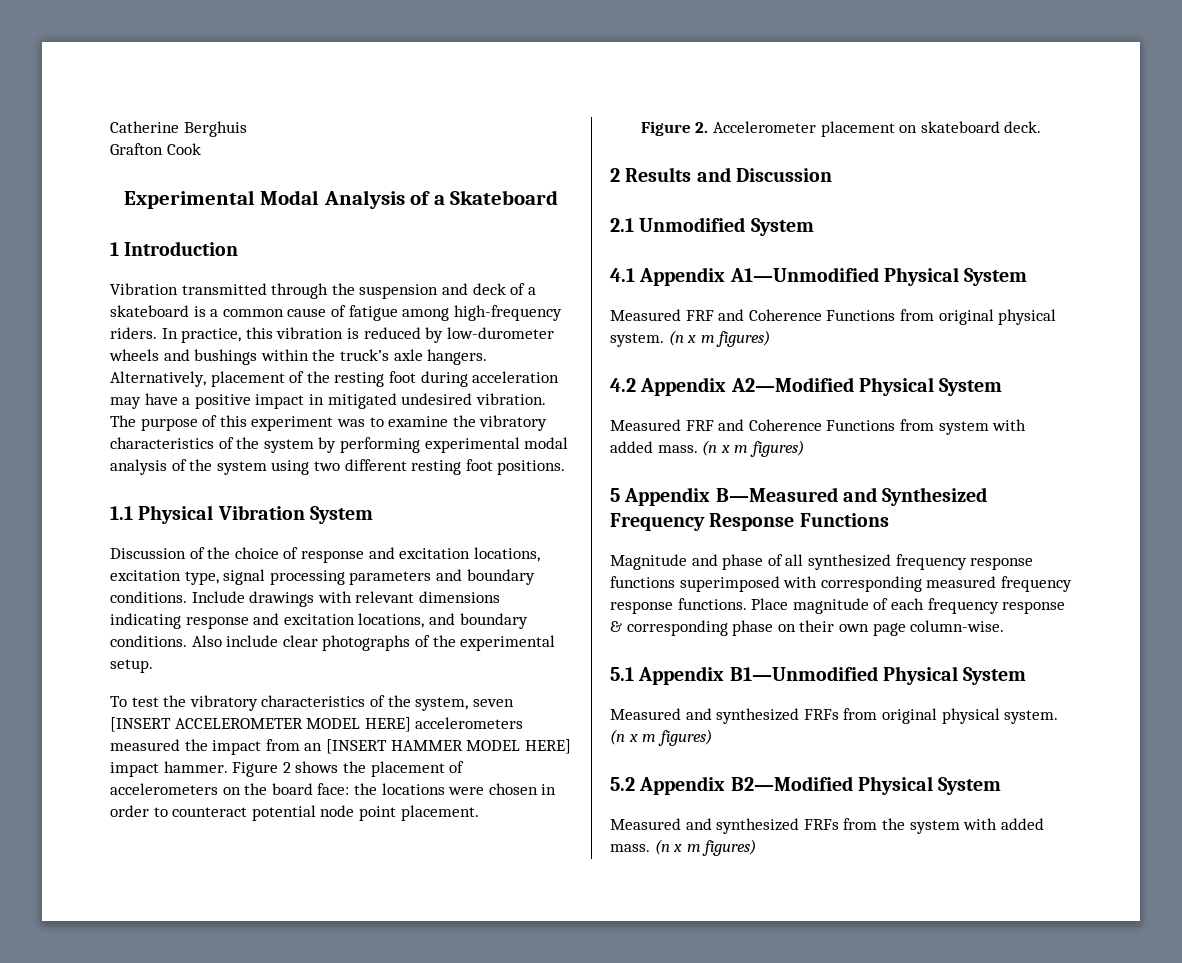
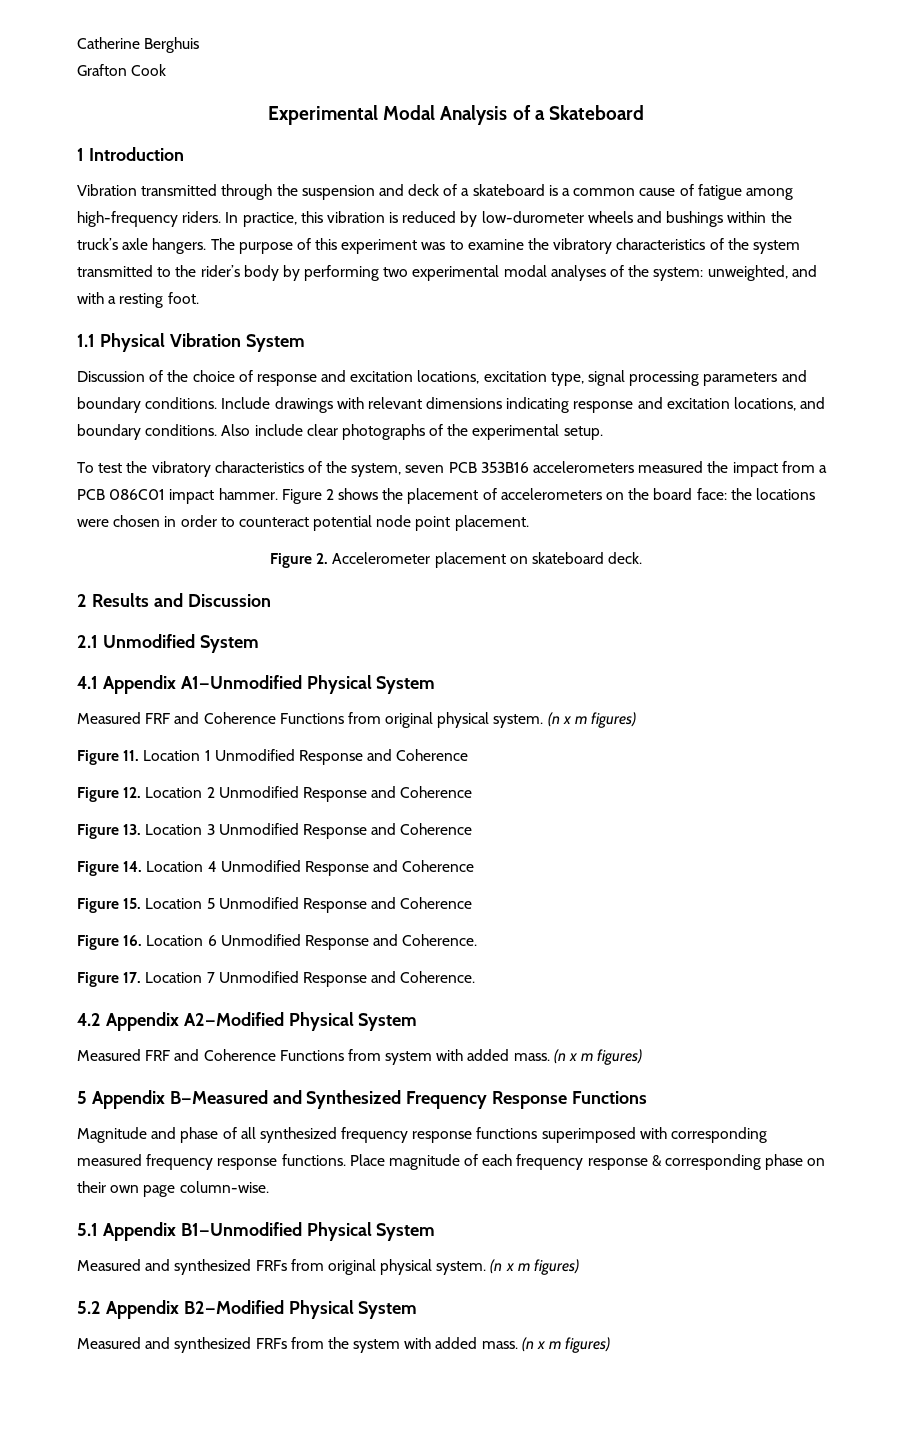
[110,371,560,387] [110,393,546,409] Alternatively, placement of the resting foot during acceleration may have a positive impact in mitigated undesired vibration. -> (207, 246) none
(314, 446) none -> [77,265,279,281] transmitted to the rider’s body
(420, 445) none -> [383,267,409,277] two
[110,459,566,475] analysis of the system using two different resting foot positions. -> [550,265,817,281] [77,292,199,308] analyses of the system: unweighted, and with a resting foot.
[110,717,411,732] [INSERT ACCELEROMETER MODEL HERE] -> [448,462,529,473] PCB 353B16
[304,739,571,754] an [INSERT HAMMER MODEL HERE] -> [818,465,827,473] [77,489,166,500] a PCB 086C01
(771, 338) none -> [77,749,469,765] [77,786,473,802] [77,823,473,839] [77,860,475,876] [77,897,473,913] [77,934,478,950] [77,971,476,987] // Figure 11. Location 1 Unmodified Response and Coherence // Figure 12. Location 2 Unmodified Response and Coherence // Figure 13. Location 3 Unmodified Response and Coherence // Figure 14. Location 4 Unmodified Response and Coherence // Figure 15. Location 5 Unmodified Response and Coherence // Figure 16. Location 6 Unmodified Response and Coherence. // Figure 17. Location 7 Unmodified Response and Coherence.

